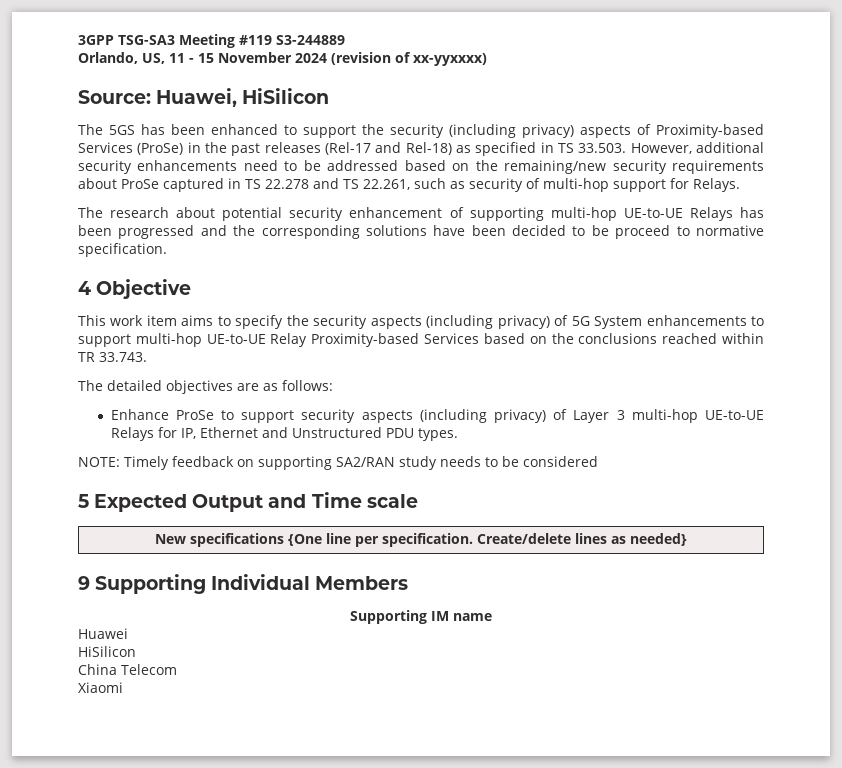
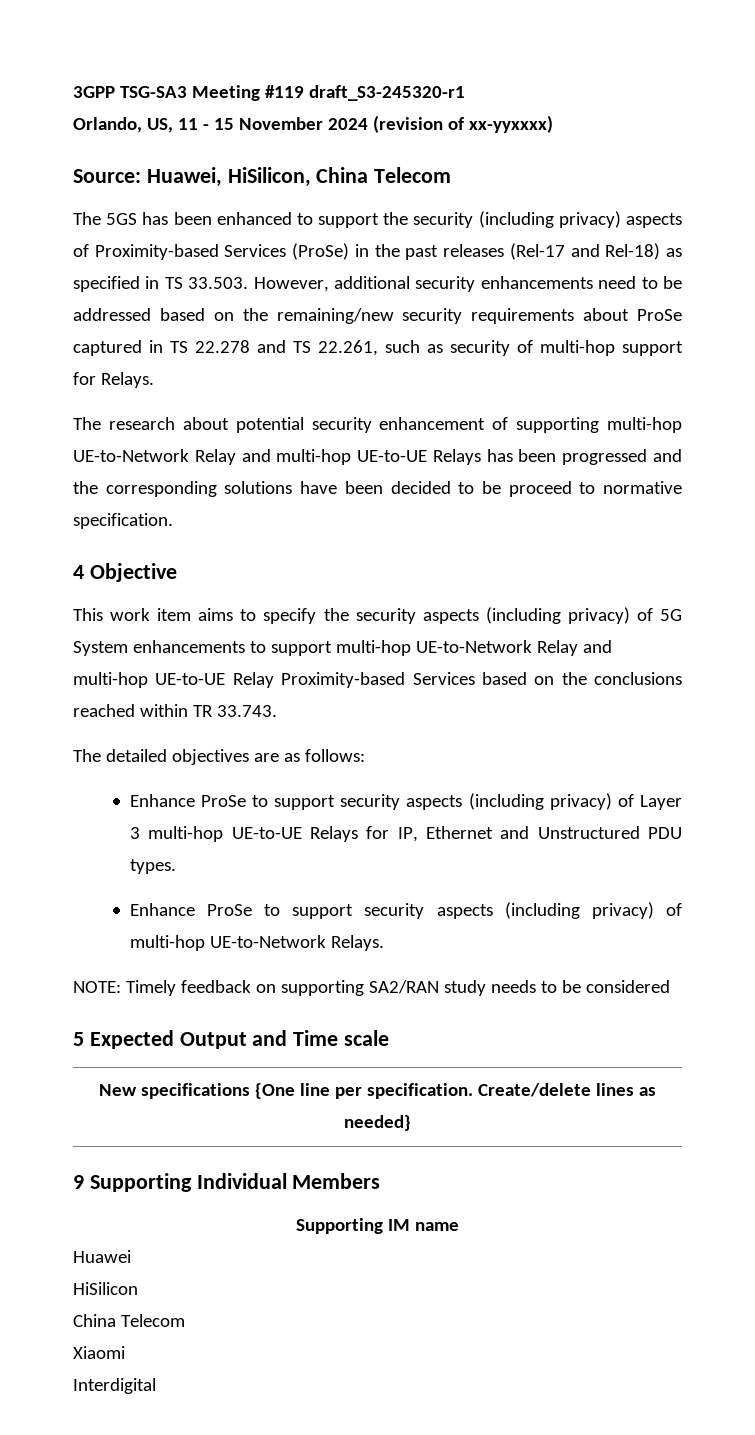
[276,35,345,45] S3-244889 -> [308,85,465,101] draft_S3-245320-r1
[242,88,330,104] HiSilicon -> [227,167,452,187] HiSilicon, China Telecom
(617, 214) none -> [73,449,352,465] UE-to-Network Relay and multi-hop
(202, 340) none -> [415,640,612,656] [73,672,148,688] UE-to-Network Relay and multi-hop
(458, 434) none -> [129,902,682,919] [129,935,384,951] // Enhance ProSe to support security aspects (including privacy) of multi-hop UE-to-Network Relays.
(123, 687) none -> [73,1378,156,1394] // Interdigital

